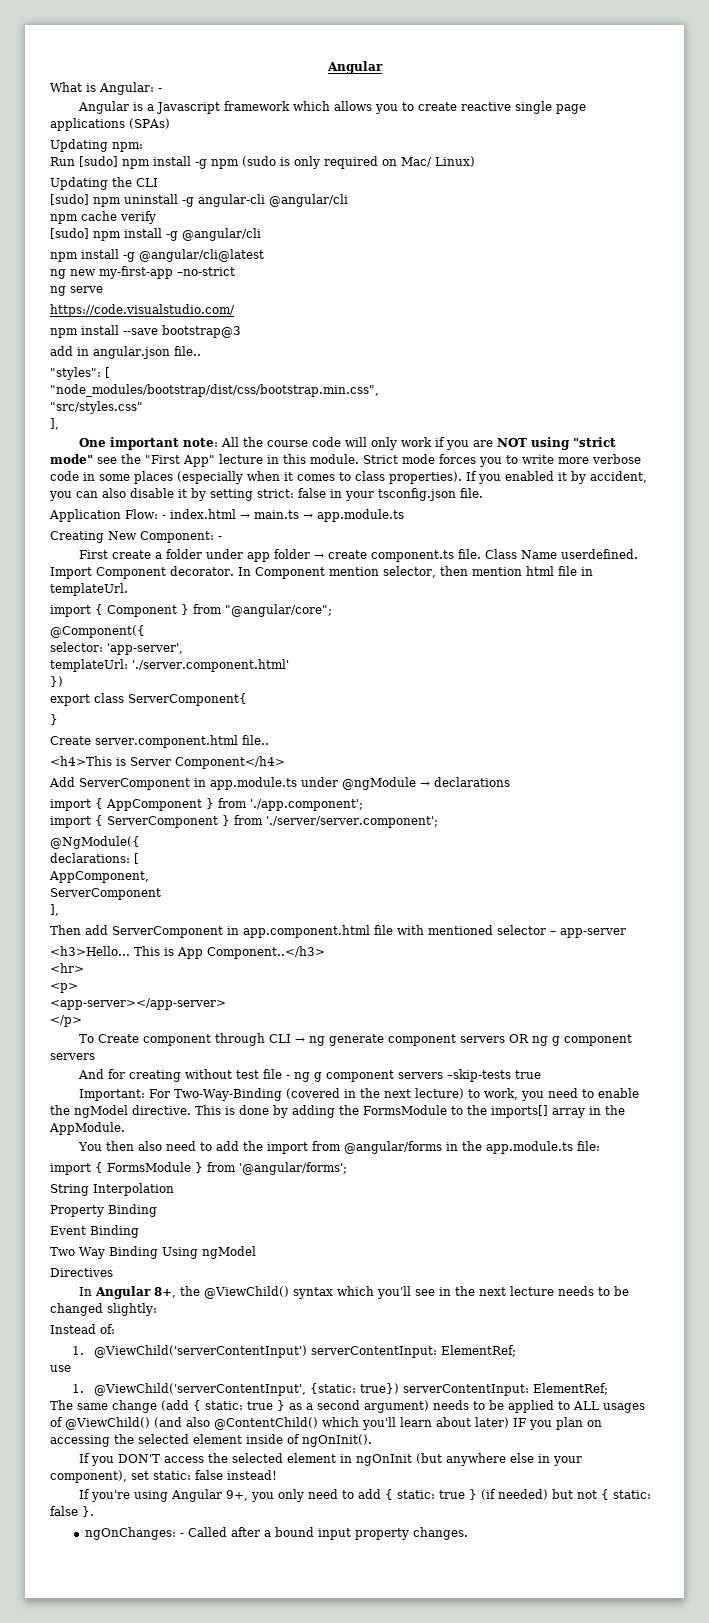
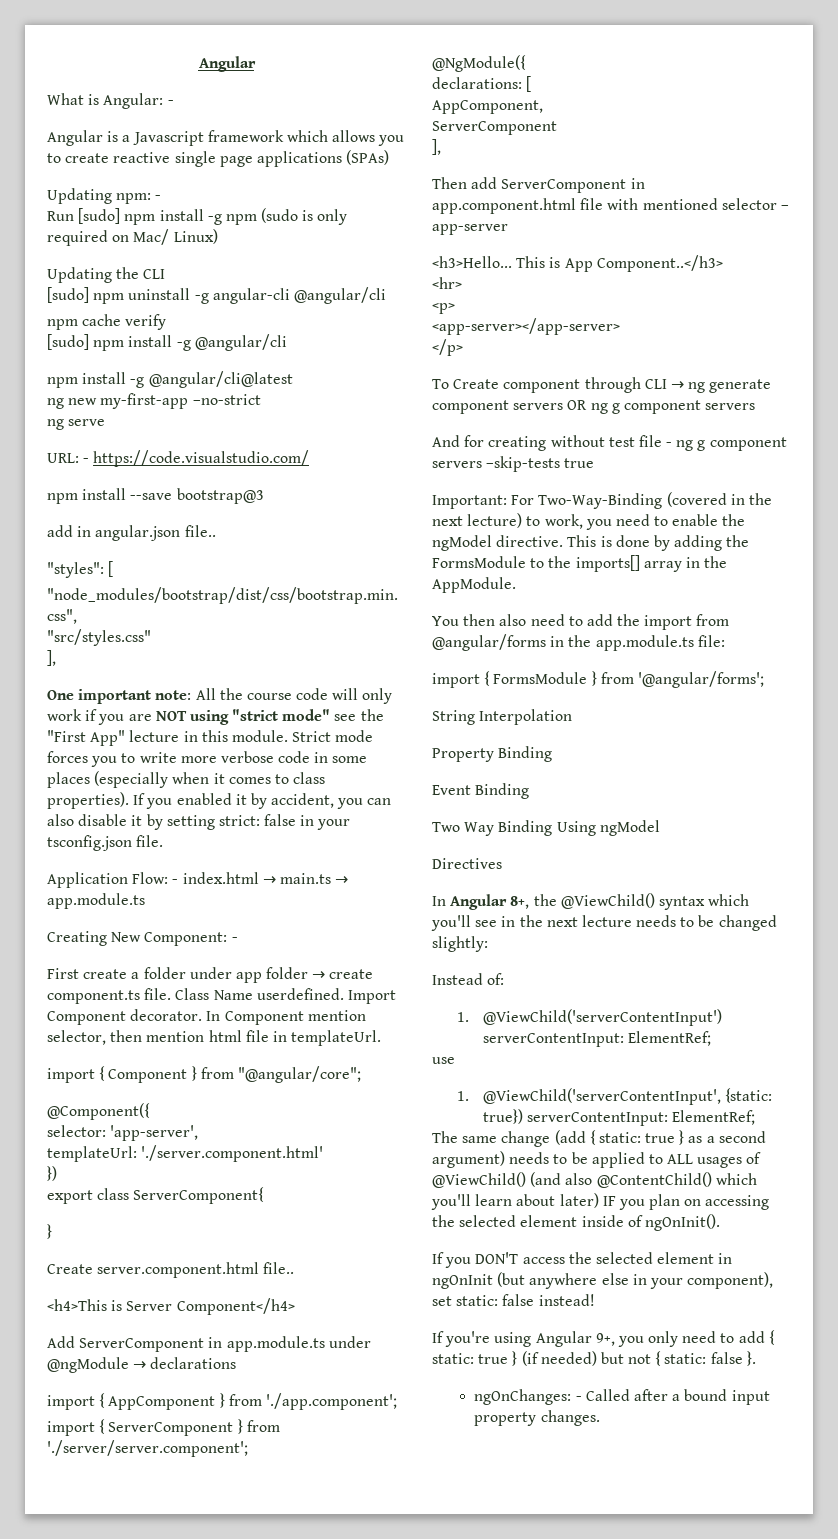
(143, 147) none -> [155,195,162,200] -
(103, 289) none -> [47,453,90,463] URL: -

